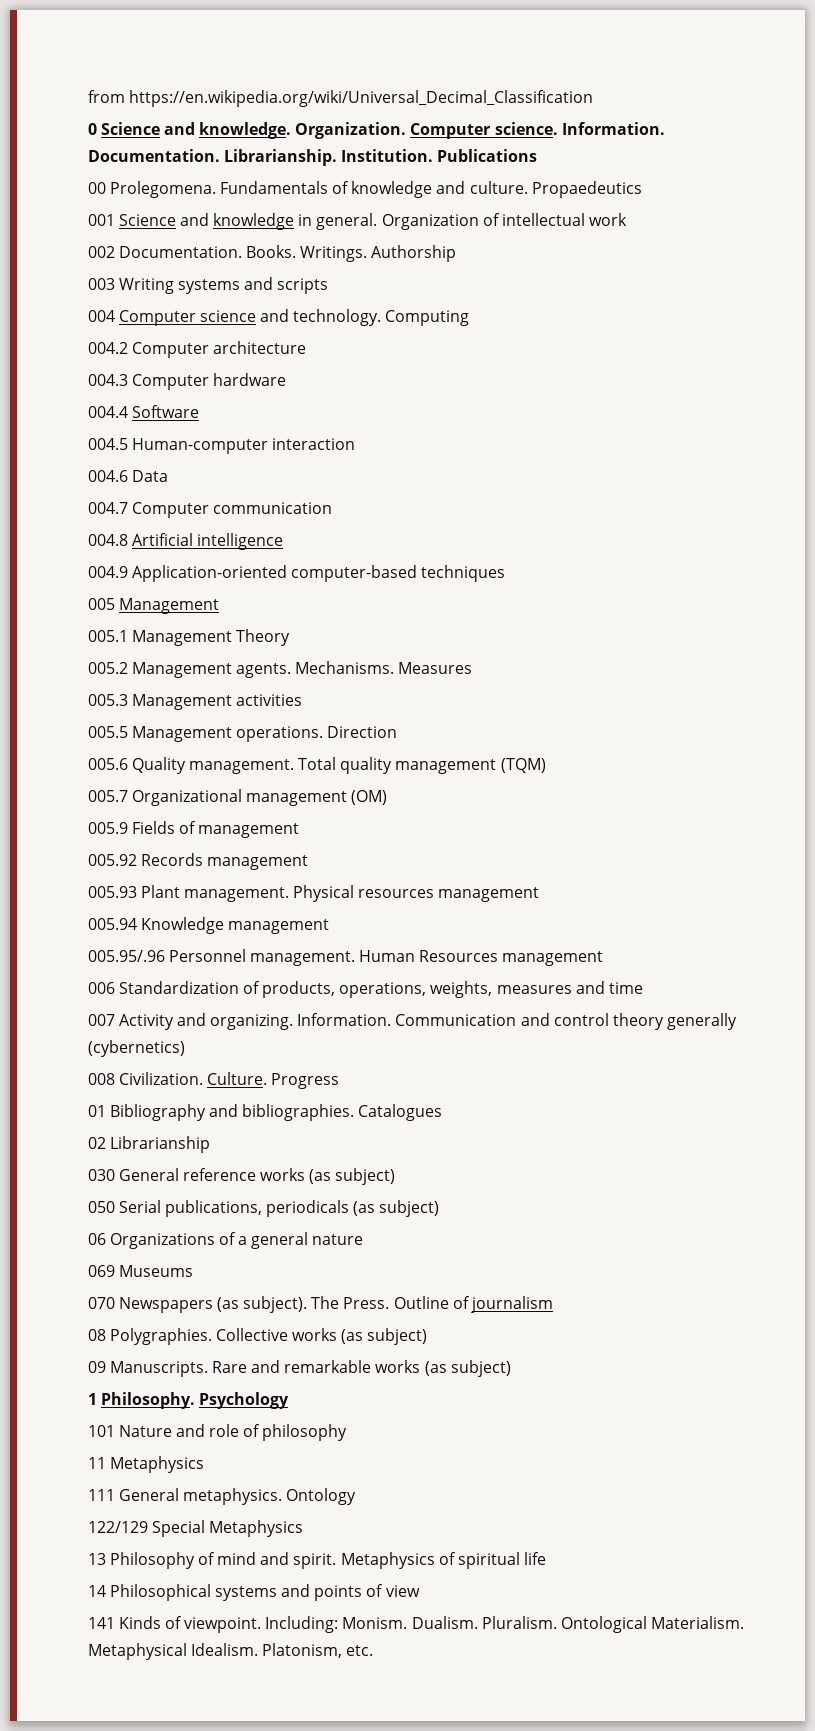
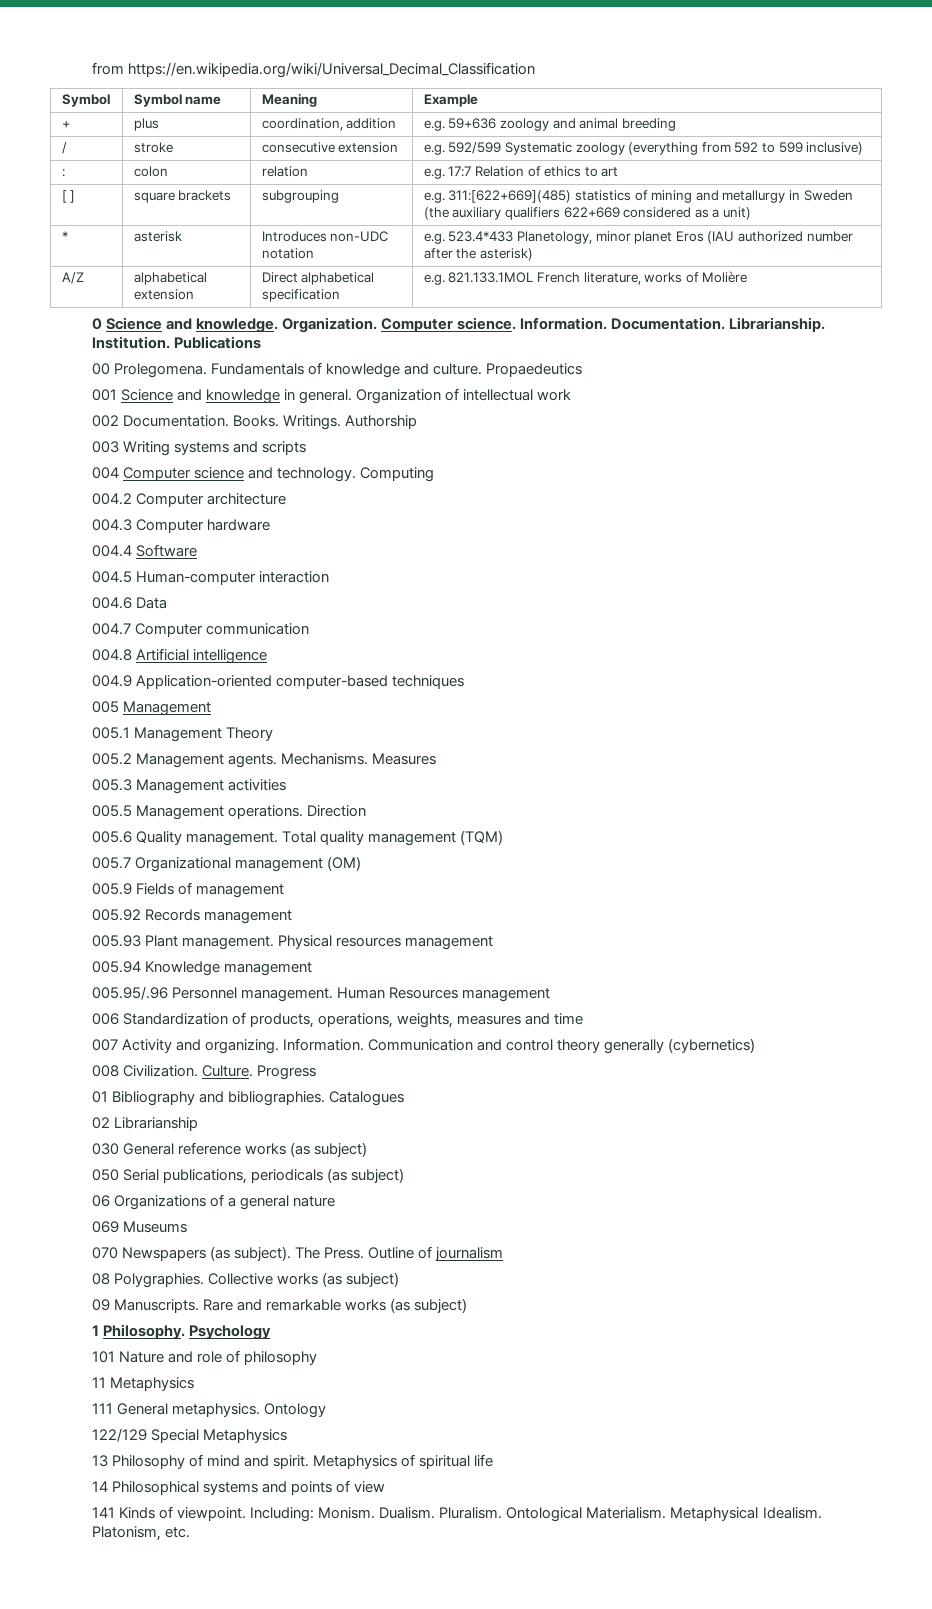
(593, 98) none -> [61,94,110,107] [133,94,222,107] [261,93,317,107] [423,94,478,107] [61,121,70,128] [133,118,159,131] [261,118,397,131] [423,118,676,131] [61,142,67,154] [133,142,173,153] [261,142,399,153] [423,142,864,155] [61,169,65,177] [133,166,168,177] [261,166,308,177] [423,166,619,179] [61,190,76,203] [133,190,232,203] [261,190,339,203] [423,190,853,203] [423,207,752,220] [61,231,68,241] [133,231,182,242] [261,231,389,242] [261,248,314,259] [423,231,853,244] [423,248,533,261] [61,272,84,284] [133,272,207,285] [133,289,194,300] [261,272,375,285] [261,289,340,302] [423,271,748,285] // Symbol | Symbol name | Meaning | Example // + | plus | coordination, addition | e.g. 59+636 zoology and animal breeding // / | stroke | consecutive extension | e.g. 592/599 Systematic zoology (everything from 592 to 599 inclusive) // : | colon | relation | e.g. 17:7 Relation of ethics to art // [ ] | square brackets | subgrouping | e.g. 311:[622+669](485) statistics of mining and metallurgy in Sweden (the auxiliary qualifiers 622+669 considered as a unit) // * | asterisk | Introduces non-UDC notation | e.g. 523.4*433 Planetology, minor planet Eros (IAU authorized number after the asterisk) // A/Z | alphabetical extension | Direct alphabetical specification | e.g. 821.133.1MOL French literature, works of Molière

